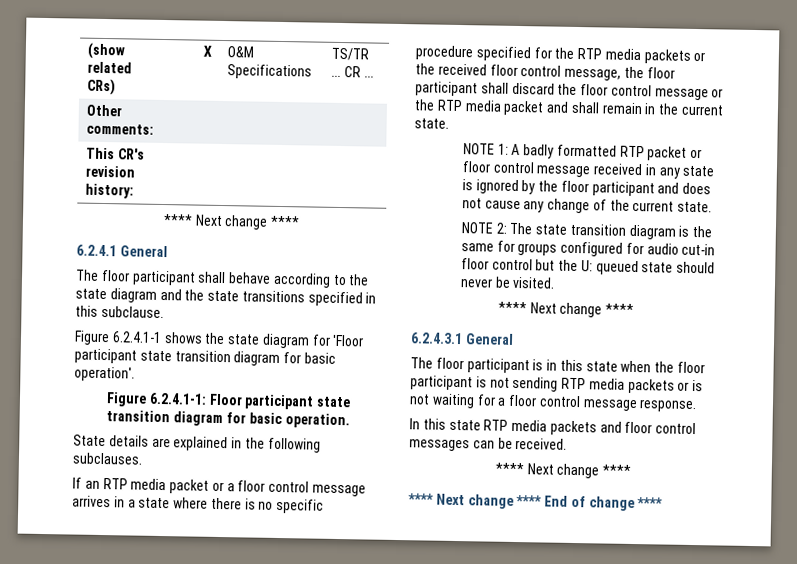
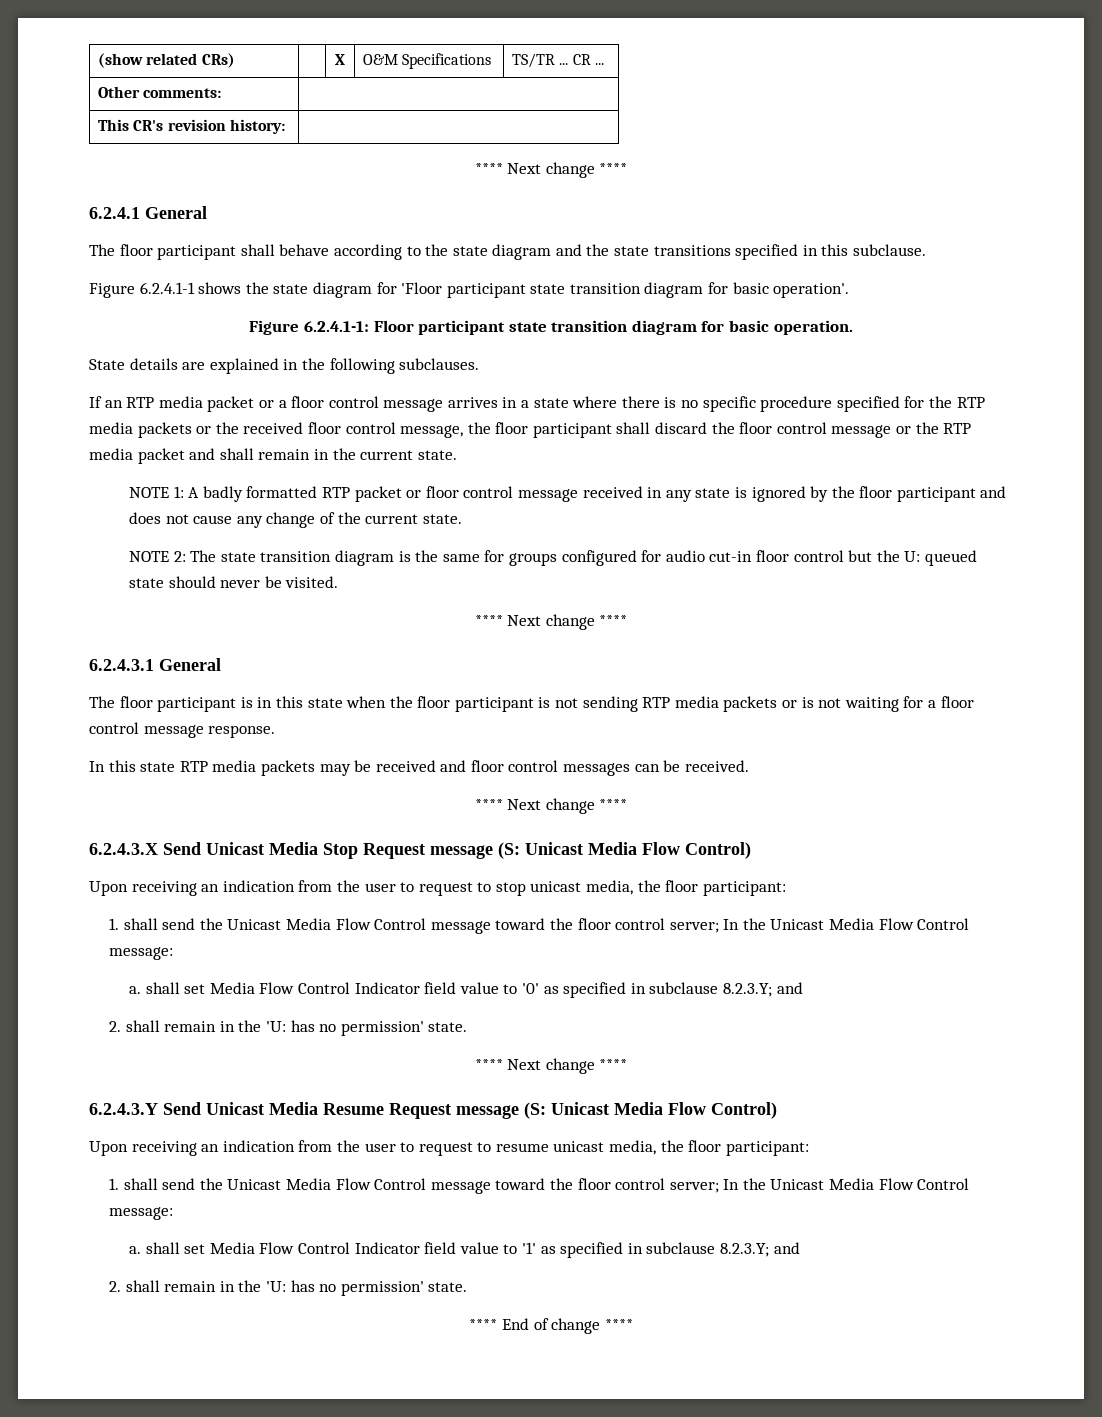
(597, 428) none -> [319,760,436,776] may be received
[408,493,514,509] **** Next change -> [89,842,751,859] [89,880,786,896] [109,918,970,934] [109,947,174,960] [129,982,803,998] [109,1020,468,1036] [474,1058,628,1074] [89,1102,777,1119] [89,1140,809,1156] [109,1178,970,1194] [109,1207,174,1220] [129,1242,800,1258] [109,1280,468,1296] 6.2.4.3.X Send Unicast Media Stop Request message (S: Unicast Media Flow Control) // Upon receiving an indication from the user to request to stop unicast media, the floor participant: // 1. shall send the Unicast Media Flow Control message toward the floor control server; In the Unicast Media Flow Control message: // a. shall set Media Flow Control Indicator field value to '0' as specified in subclause 8.2.3.Y; and // 2. shall remain in the 'U: has no permission' state. // **** Next change **** // 6.2.4.3.Y Send Unicast Media Resume Request message (S: Unicast Media Flow Control) // Upon receiving an indication from the user to request to resume unicast media, the floor participant: // 1. shall send the Unicast Media Flow Control message toward the floor control server; In the Unicast Media Flow Control message: // a. shall set Media Flow Control Indicator field value to '1' as specified in subclause 8.2.3.Y; and // 2. shall remain in the 'U: has no permission' state. //

